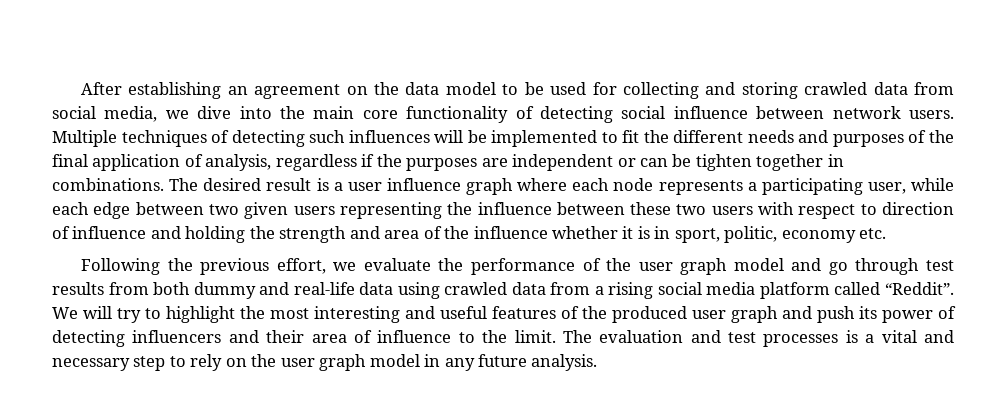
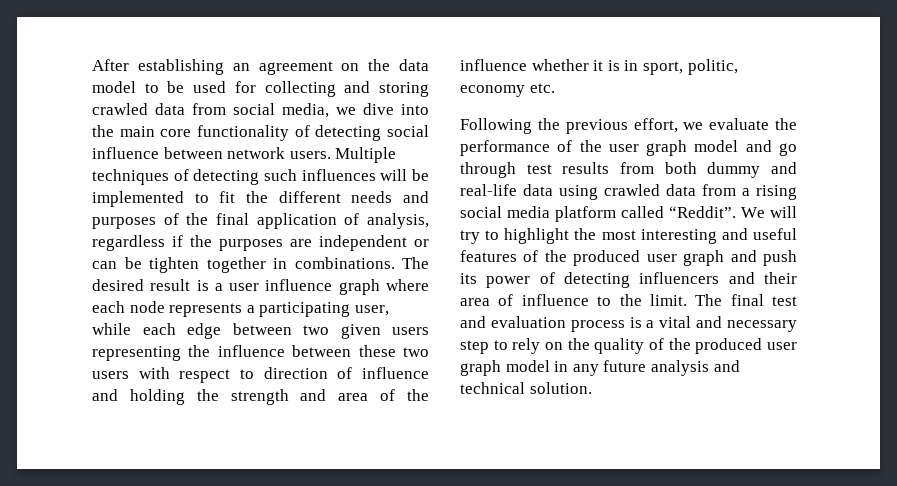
[599,330,839,347] evaluation and test processes -> [730,294,797,306] [460,316,625,332] final test and evaluation process
(277, 360) none -> [594,338,763,354] quality of the produced
[531,354,598,371] analysis. -> [650,360,740,376] [460,382,592,394] analysis and technical solution.

